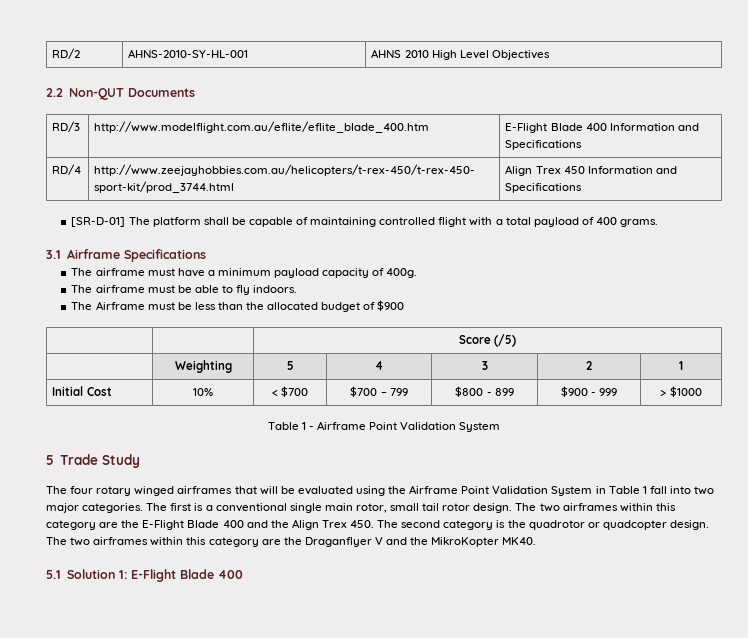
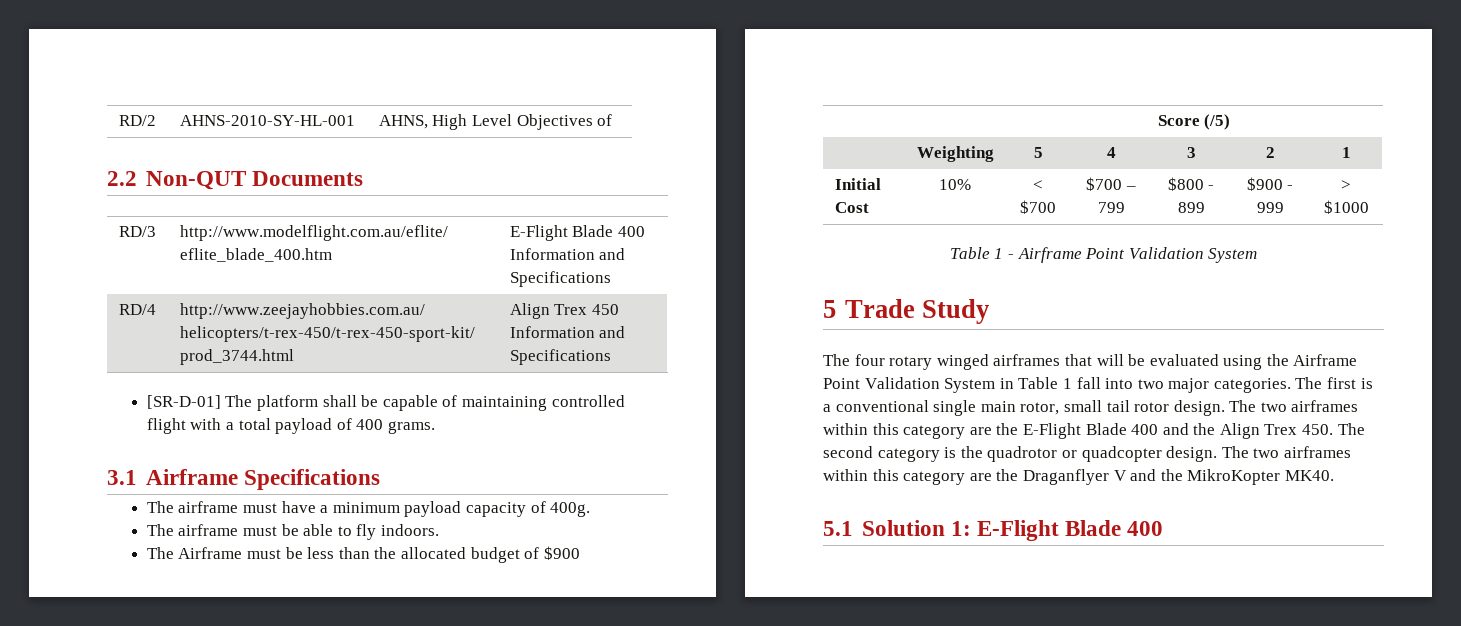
[371,49,429,58] AHNS 2010 -> [378,115,428,129] AHNS,
(550, 55) none -> [597,114,613,126] of

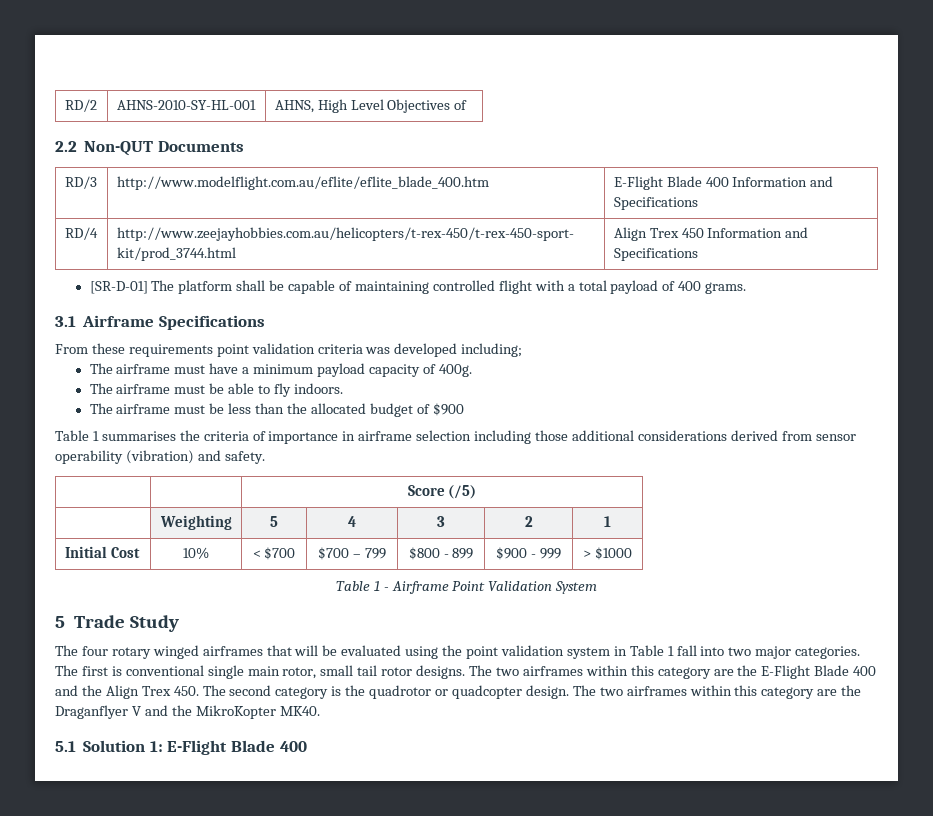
(380, 479) none -> [55,343,523,357] // From these requirements point validation criteria was developed including;
[178,547,243,559] Airframe -> [116,404,171,414] airframe
(580, 553) none -> [55,430,856,444] [55,450,265,464] // Table 1 summarises the criteria of importance in airframe selection including those additional considerations derived from sensor operability (vibration) and safety.
[1293,354,1358,366] [823,377,996,393] Airframe Point Validation System -> [466,645,610,659] point validation system
[823,404,831,412] a -> (122, 671) none
[1173,400,1225,416] design. -> [416,665,466,679] designs.

